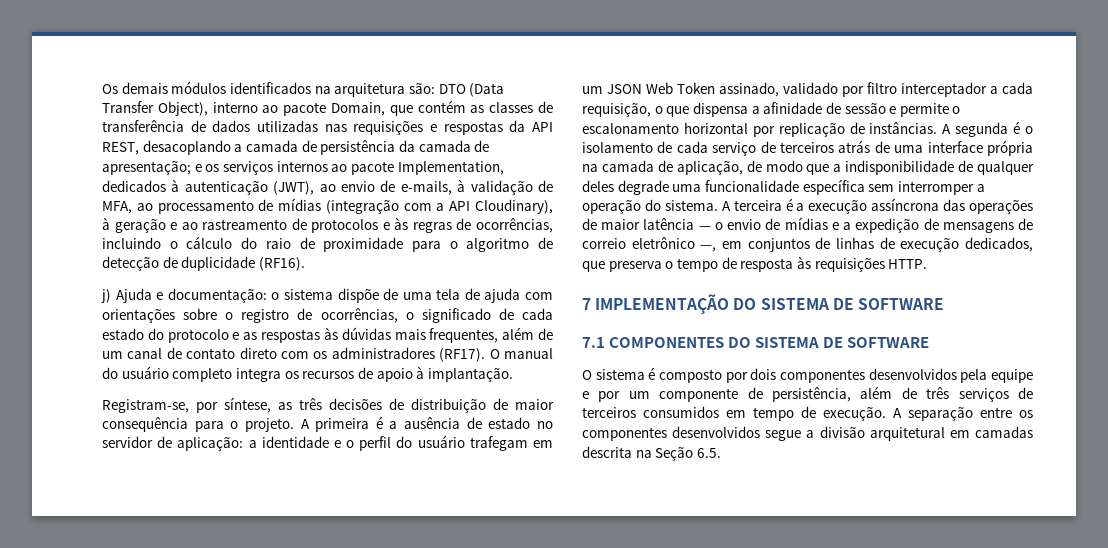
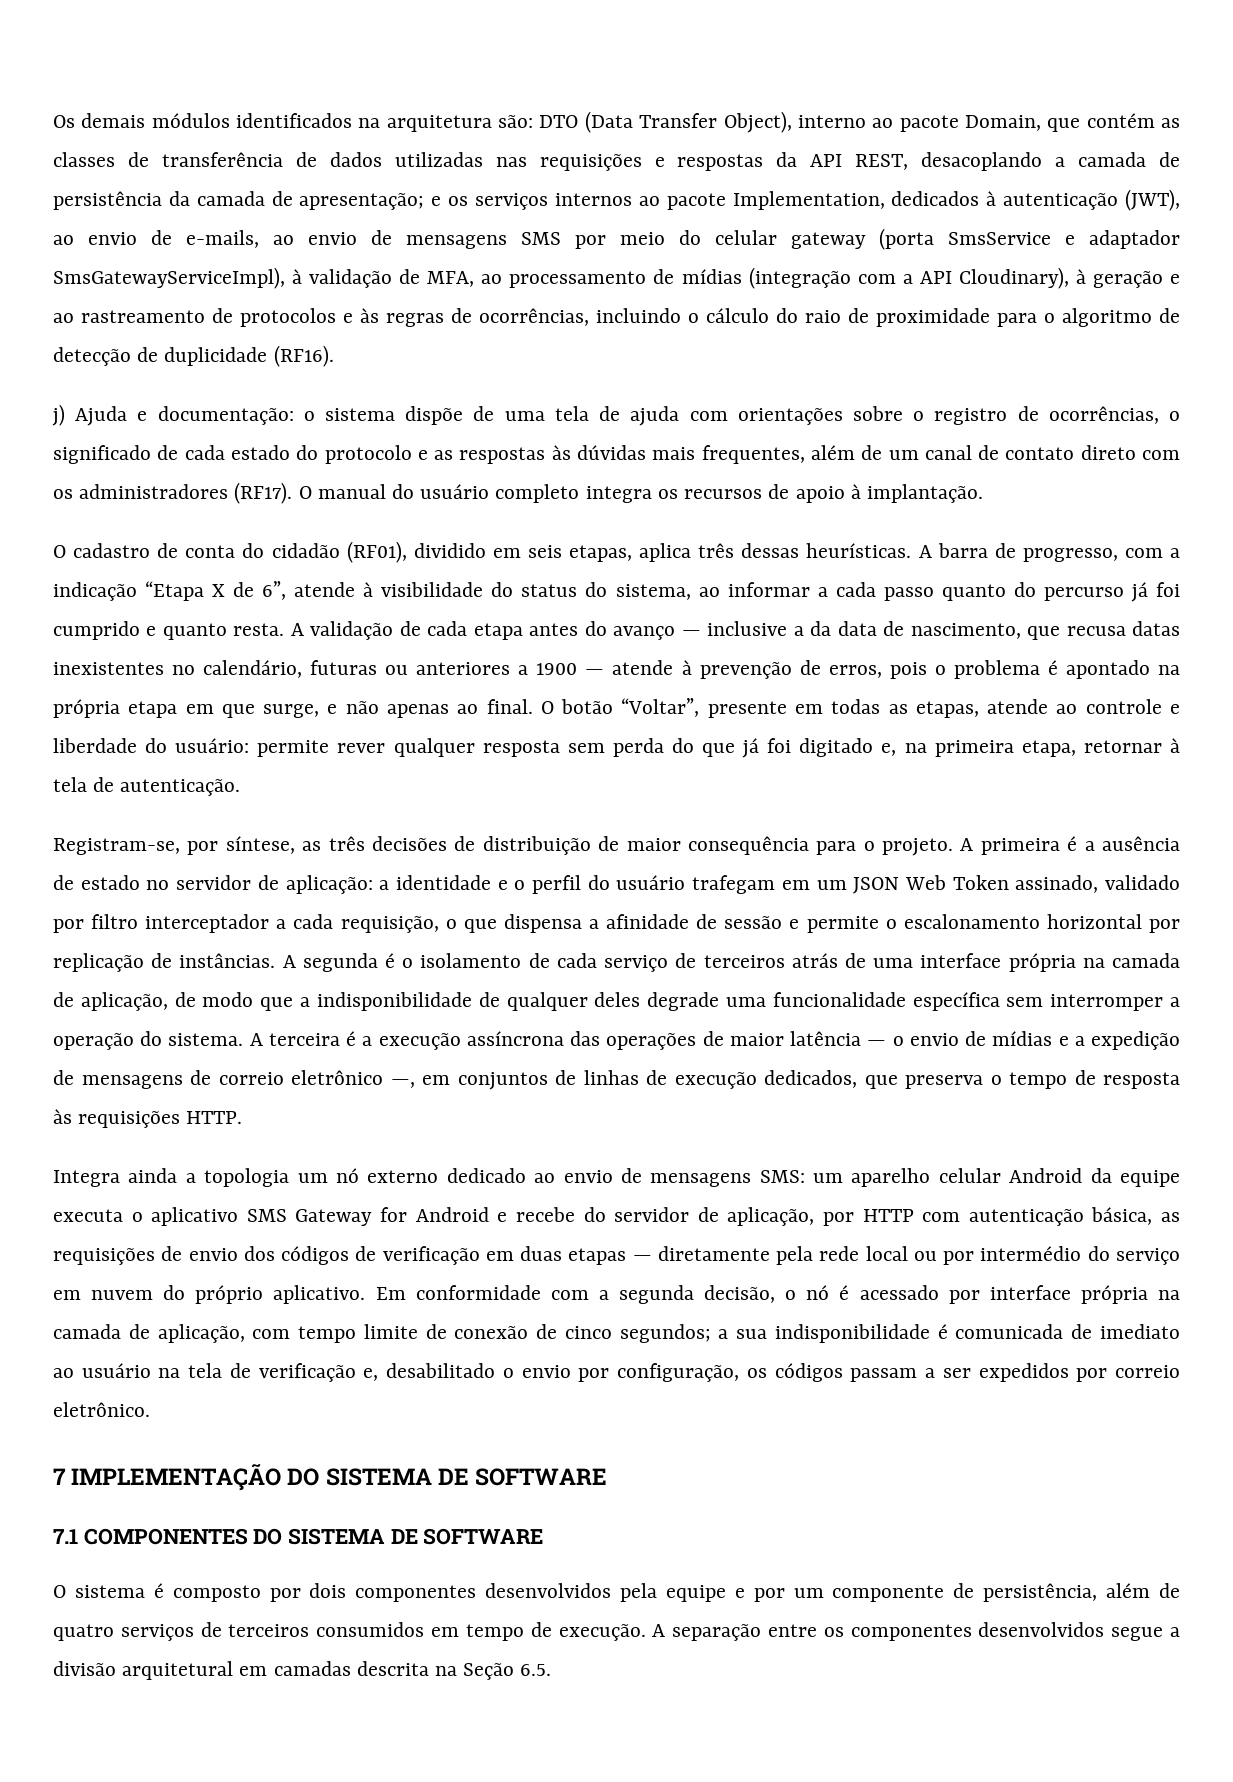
(452, 188) none -> [273,228,1180,250] [53,267,285,289] ao envio de mensagens SMS por meio do celular gateway (porta SmsService e adaptador SmsGatewayServiceImpl),
(513, 375) none -> [53,541,1180,563] [53,581,1180,602] [53,621,1180,640] [53,660,1181,679] [53,698,1181,718] [53,738,1180,758] [53,777,241,796] // O cadastro de conta do cidadão (RF01), dividido em seis etapas, aplica três dessas heurísticas. A barra de progresso, com a indicação “Etapa X de 6”, atende à visibilidade do status do sistema, ao informar a cada passo quanto do percurso já foi cumprido e quanto resta. A validação de cada etapa antes do avanço — inclusive a da data de nascimento, que recusa datas inexistentes no calendário, futuras ou anteriores a 1900 — atende à prevenção de erros, pois o problema é apontado na própria etapa em que surge, e não apenas ao final. O botão “Voltar”, presente em todas as etapas, atende ao controle e liberdade do usuário: permite rever qualquer resposta sem perda do que já foi digitado e, na primeira etapa, retornar à tela de autenticação.
(928, 264) none -> [53,1168,1181,1187] [53,1207,1180,1226] [53,1246,1181,1265] [53,1285,1180,1304] [53,1324,1180,1343] [53,1363,1180,1382] [53,1402,150,1417] // Integra ainda a topologia um nó externo dedicado ao envio de mensagens SMS: um aparelho celular Android da equipe executa o aplicativo SMS Gateway for Android e recebe do servidor de aplicação, por HTTP com autenticação básica, as requisições de envio dos códigos de verificação em duas etapas — diretamente pela rede local ou por intermédio do serviço em nuvem do próprio aplicativo. Em conformidade com a segunda decisão, o nó é acessado por interface própria na camada de aplicação, com tempo limite de conexão de cinco segundos; a sua indisponibilidade é comunicada de imediato ao usuário na tela de verificação e, desabilitado o envio por configuração, os códigos passam a ser expedidos por correio eletrônico.
[926,387,950,399] três -> [53,1624,114,1641] quatro

